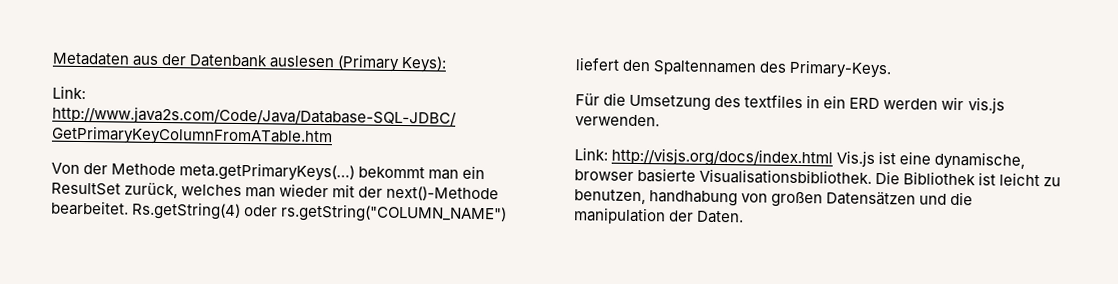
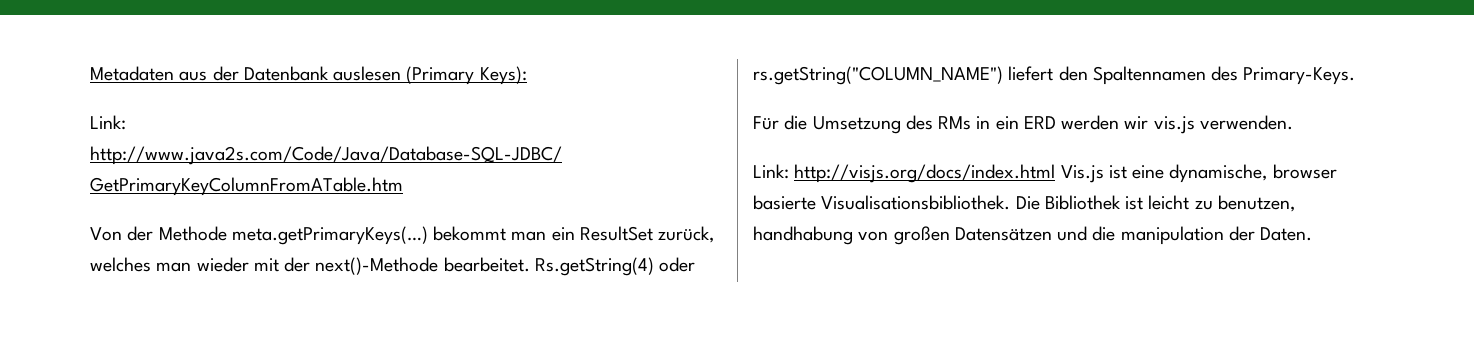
[744,94,804,109] textfiles -> [938,116,972,130] RMs

